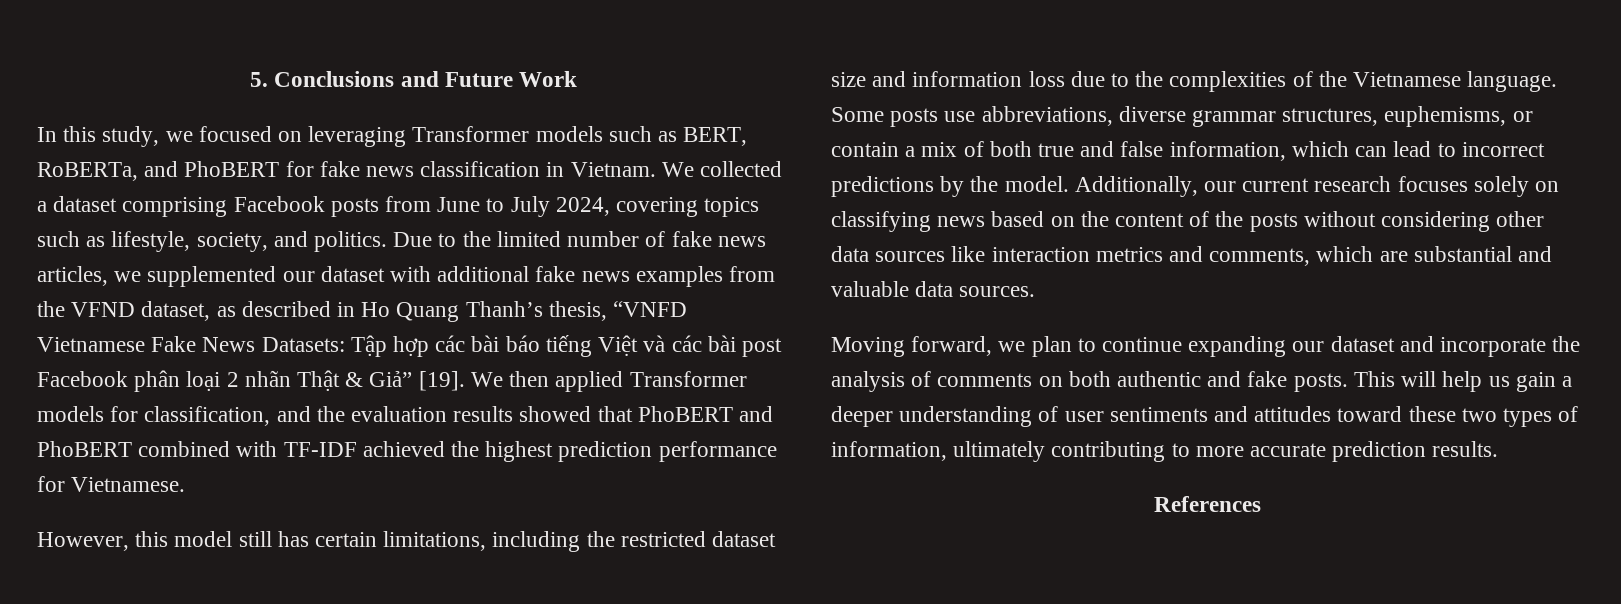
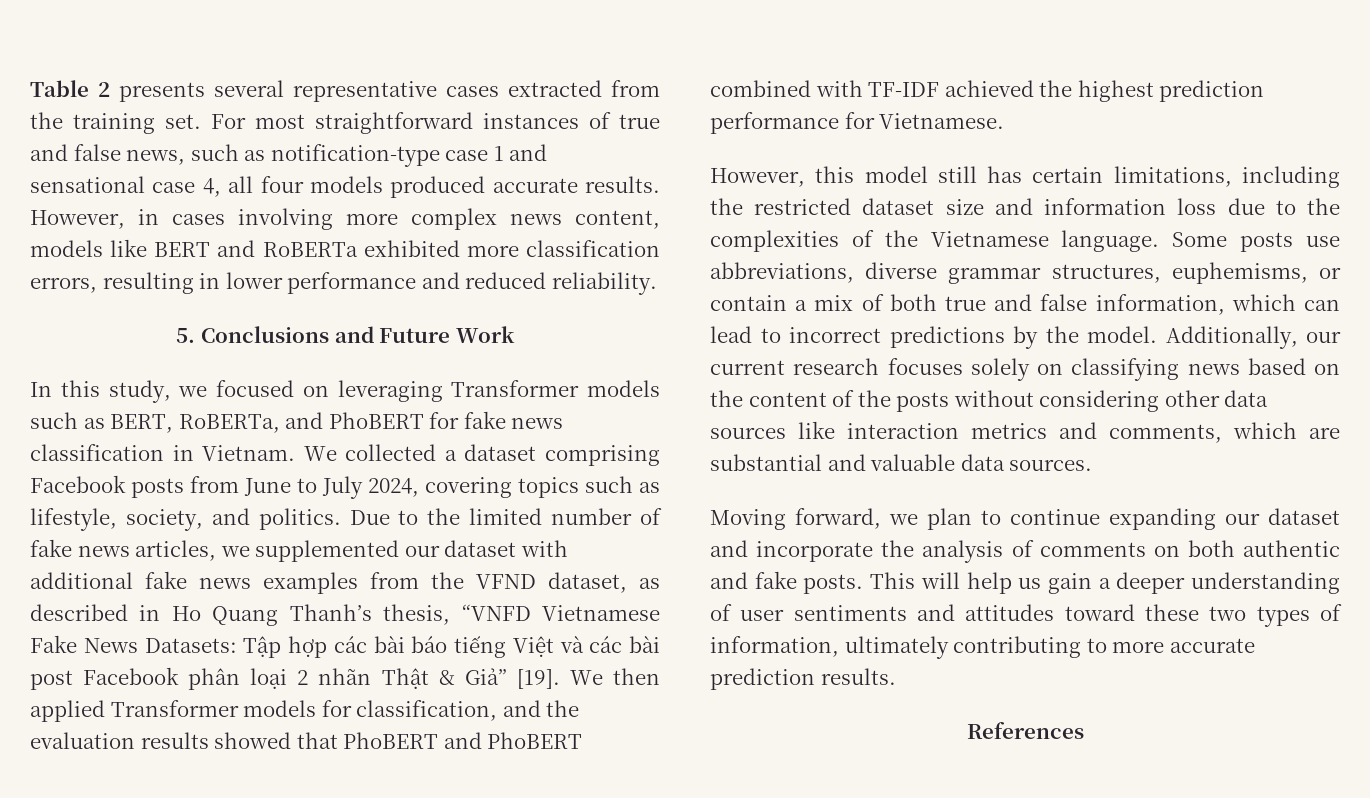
(250, 79) none -> [30,80,660,102] [30,112,660,134] [30,144,548,167] [30,176,660,198] [30,208,660,230] [30,239,660,257] [30,272,657,295] Table 2 presents several representative cases extracted from the training set. For most straightforward instances of true and false news, such as notification-type case 1 and sensational case 4, all four models produced accurate results. However, in cases involving more complex news content, models like BERT and RoBERTa exhibited more classification errors, resulting in lower performance and reduced reliability. //

